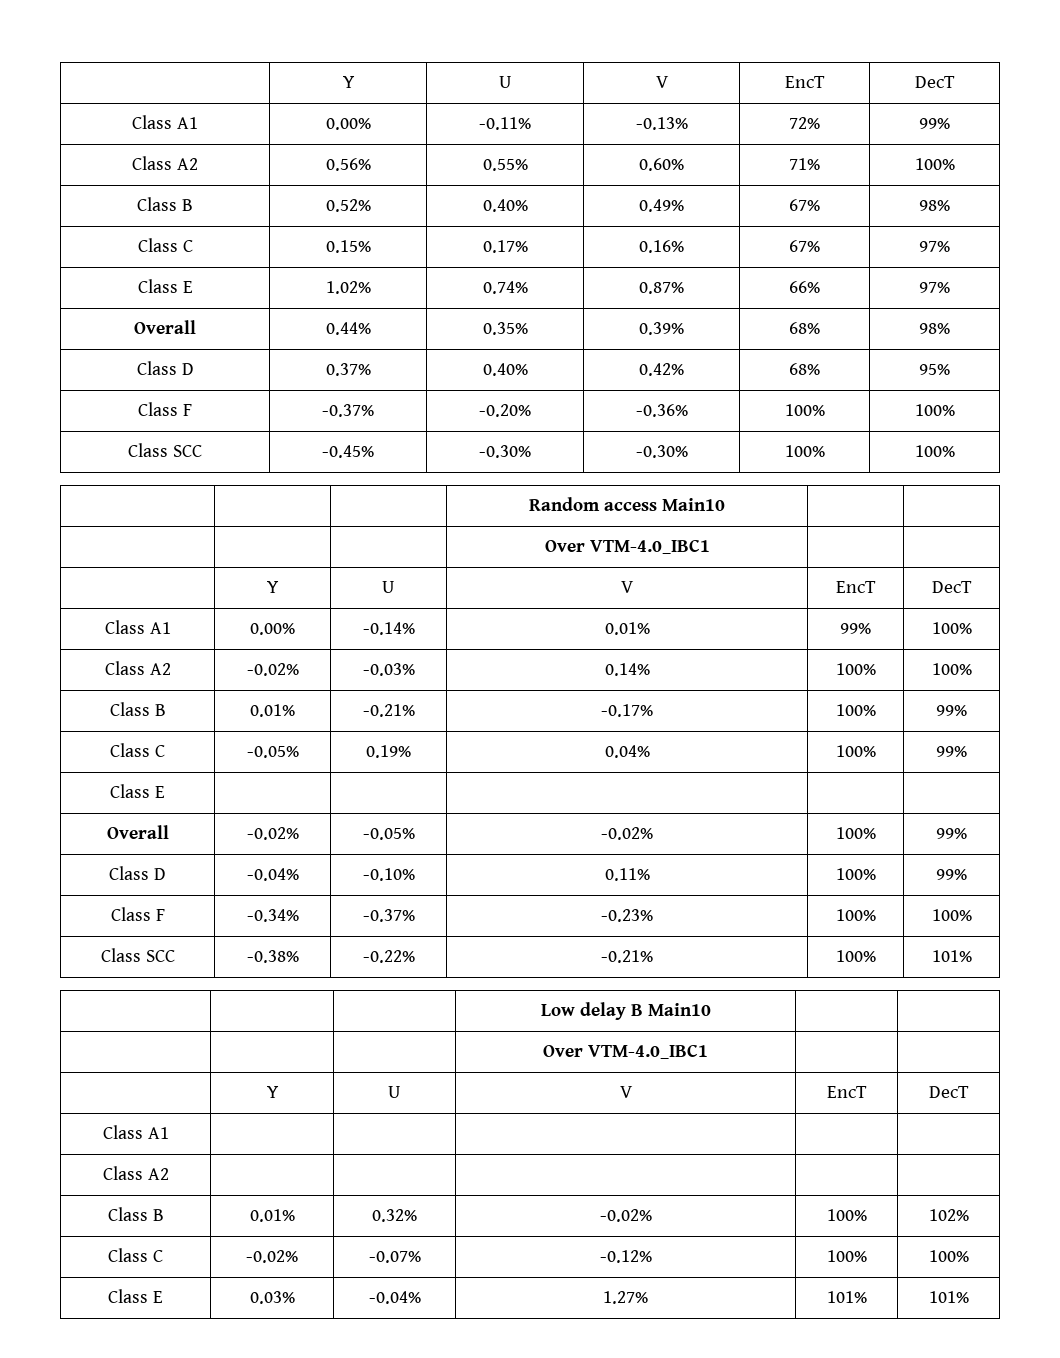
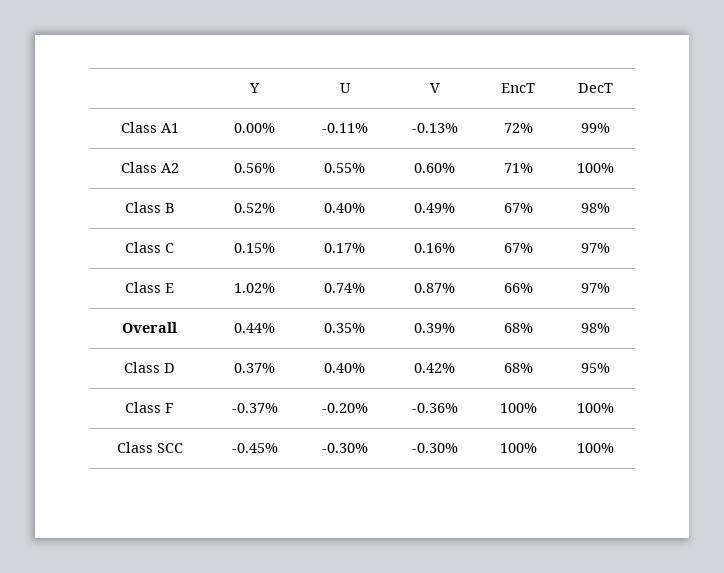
[529,497,725,511] [544,539,710,554] [267,581,279,593] [382,581,395,593] [621,581,634,593] [835,581,876,593] [931,581,972,593] [104,620,171,634] [250,623,295,635] [362,622,415,635] [604,622,650,635] [840,623,871,634] [931,622,972,634] [104,661,171,675] [246,663,299,676] [362,663,415,676] [604,663,650,676] [835,663,876,675] [931,663,972,675] [109,702,166,716] [250,704,295,717] [362,704,415,717] [601,704,653,717] [835,704,876,716] [936,705,967,716] [110,743,165,757] [246,746,299,758] [366,745,411,758] [604,745,650,758] [835,745,876,757] [936,746,967,757] [110,784,165,798] [106,825,169,839] [246,827,299,840] [362,828,415,840] [601,827,653,840] [835,827,876,839] [936,828,967,839] [109,866,166,880] [246,868,299,881] [362,868,415,881] [604,868,650,881] [835,868,876,880] [936,869,967,880] [110,907,165,921] [246,909,299,922] [362,909,415,922] [601,909,653,922] [835,909,876,921] [931,909,972,921] [100,948,175,962] [246,950,299,963] [362,950,415,963] [601,950,653,963] [835,950,876,962] [931,950,972,962] [540,1002,711,1020] [543,1044,708,1059] [266,1086,279,1098] [388,1086,401,1098] [619,1086,633,1098] [826,1086,867,1098] [928,1086,969,1098] [102,1125,169,1139] [102,1166,169,1180] [107,1207,164,1221] [249,1209,295,1222] [372,1209,417,1222] [599,1209,652,1222] [826,1209,867,1221] [928,1209,969,1221] [108,1248,163,1262] [246,1250,298,1263] [368,1251,421,1263] [599,1250,652,1263] [826,1250,867,1262] [928,1250,969,1262] [108,1289,163,1303] [249,1291,295,1304] [368,1291,421,1304] [603,1291,648,1304] [826,1291,867,1303] [928,1291,969,1303] // | | | Random access Main10 | | // | | | Over VTM-4.0_IBC1 | | // | Y | U | V | EncT | DecT // Class A1 | 0.00% | -0.14% | 0.01% | 99% | 100% // Class A2 | -0.02% | -0.03% | 0.14% | 100% | 100% // Class B | 0.01% | -0.21% | -0.17% | 100% | 99% // Class C | -0.05% | 0.19% | 0.04% | 100% | 99% // Class E | | | | | // Overall | -0.02% | -0.05% | -0.02% | 100% | 99% // Class D | -0.04% | -0.10% | 0.11% | 100% | 99% // Class F | -0.34% | -0.37% | -0.23% | 100% | 100% // Class SCC | -0.38% | -0.22% | -0.21% | 100% | 101% // | | | Low delay B Main10 | | // | | | Over VTM-4.0_IBC1 | | // | Y | U | V | EncT | DecT // Class A1 | | | | | // Class A2 | | | | | // Class B | 0.01% | 0.32% | -0.02% | 100% | 102% // Class C | -0.02% | -0.07% | -0.12% | 100% | 100% // Class E | 0.03% | -0.04% | 1.27% | 101% | 101% -> (614, 448) none

